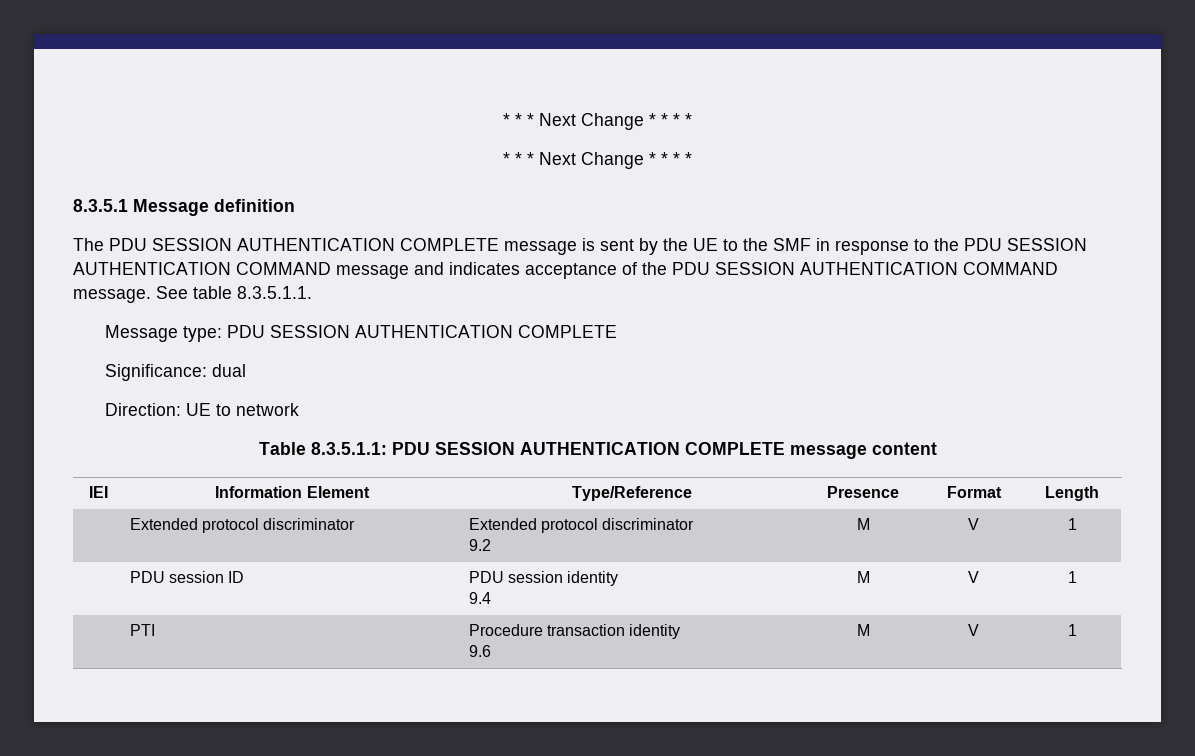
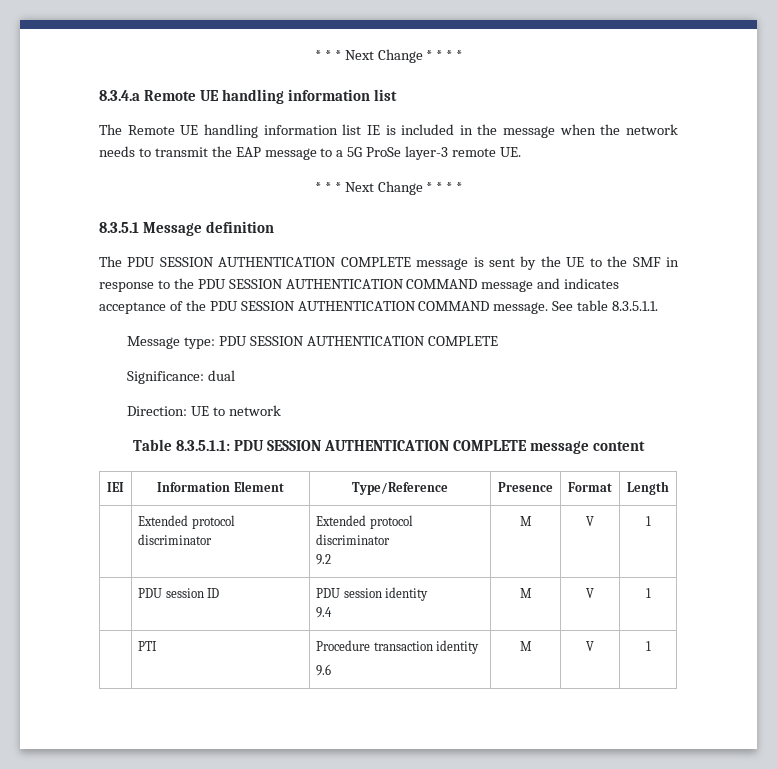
[503,113,692,130] * * * Next Change * * * * -> [314,49,463,63] [99,89,397,104] [99,124,679,138] [99,146,521,160] * * * Next Change * * * * // 8.3.4.a Remote UE handling information list // The Remote UE handling information list IE is included in the message when the network needs to transmit the EAP message to a 5G ProSe layer-3 remote UE.

